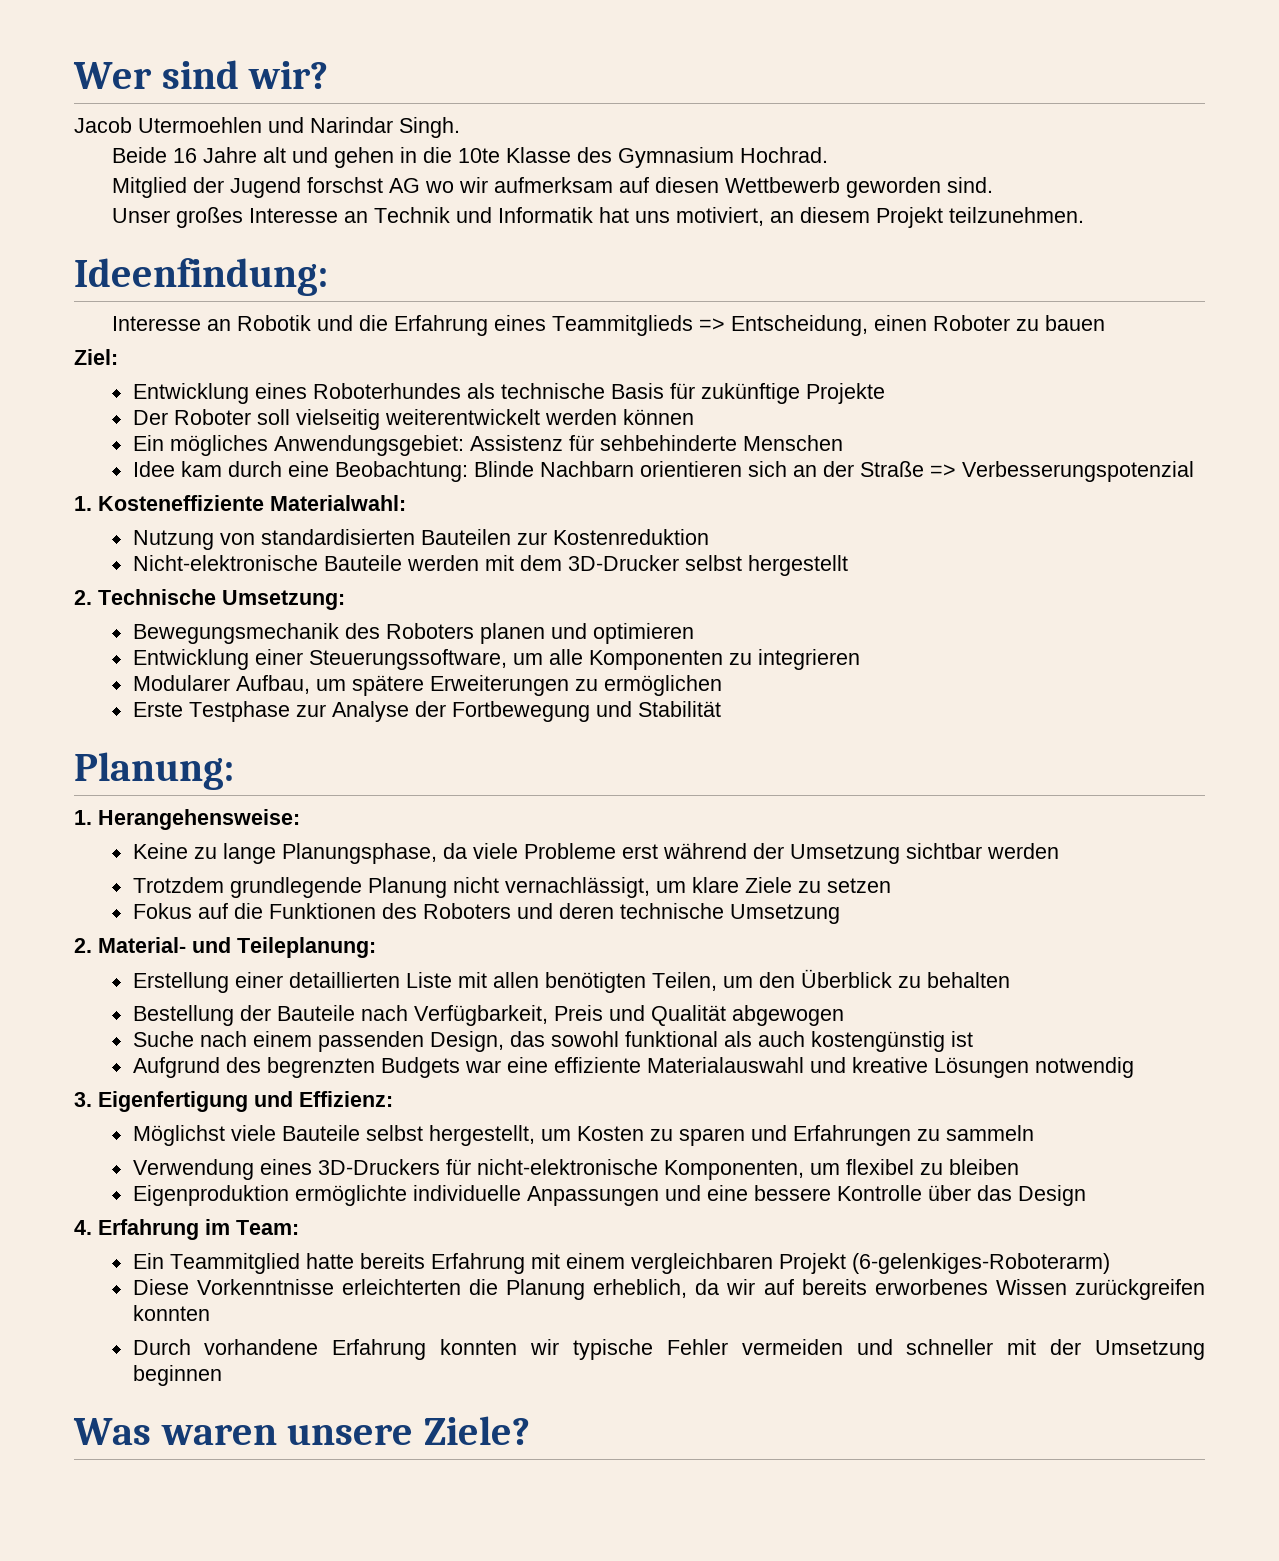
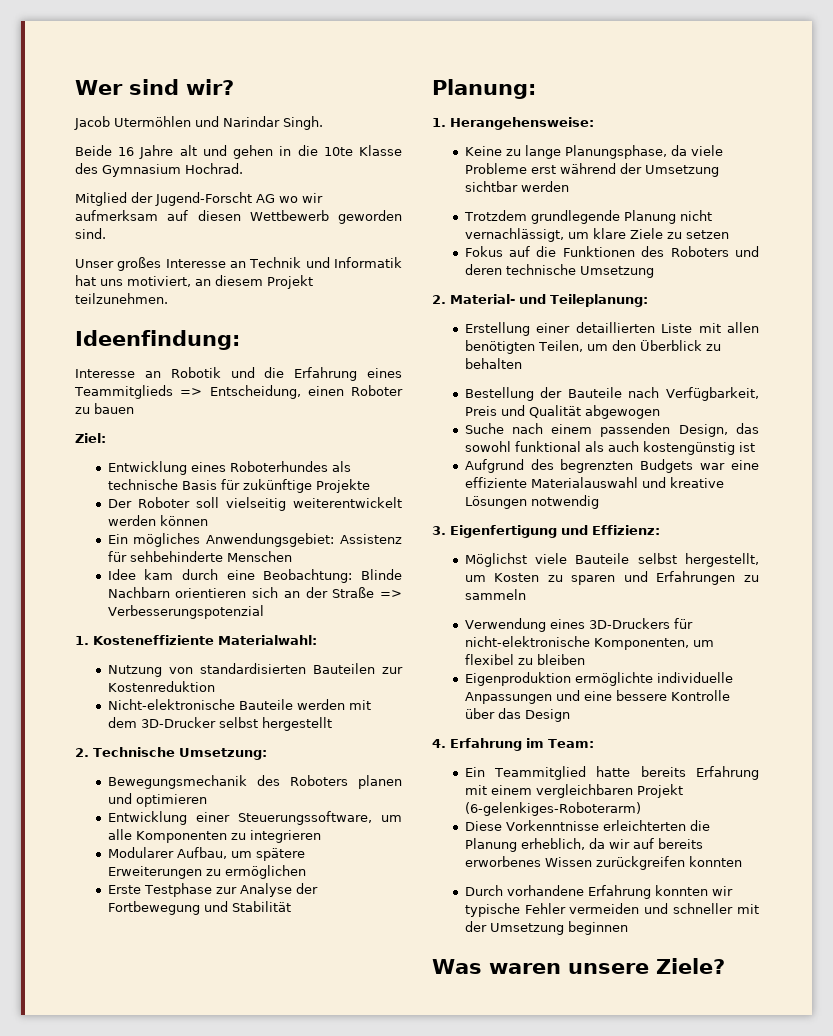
[138,117,262,133] Utermoehlen -> [114,116,191,127] Utermöhlen
[230,177,384,198] Jugend forschst -> [155,192,252,206] Jugend-Forscht

